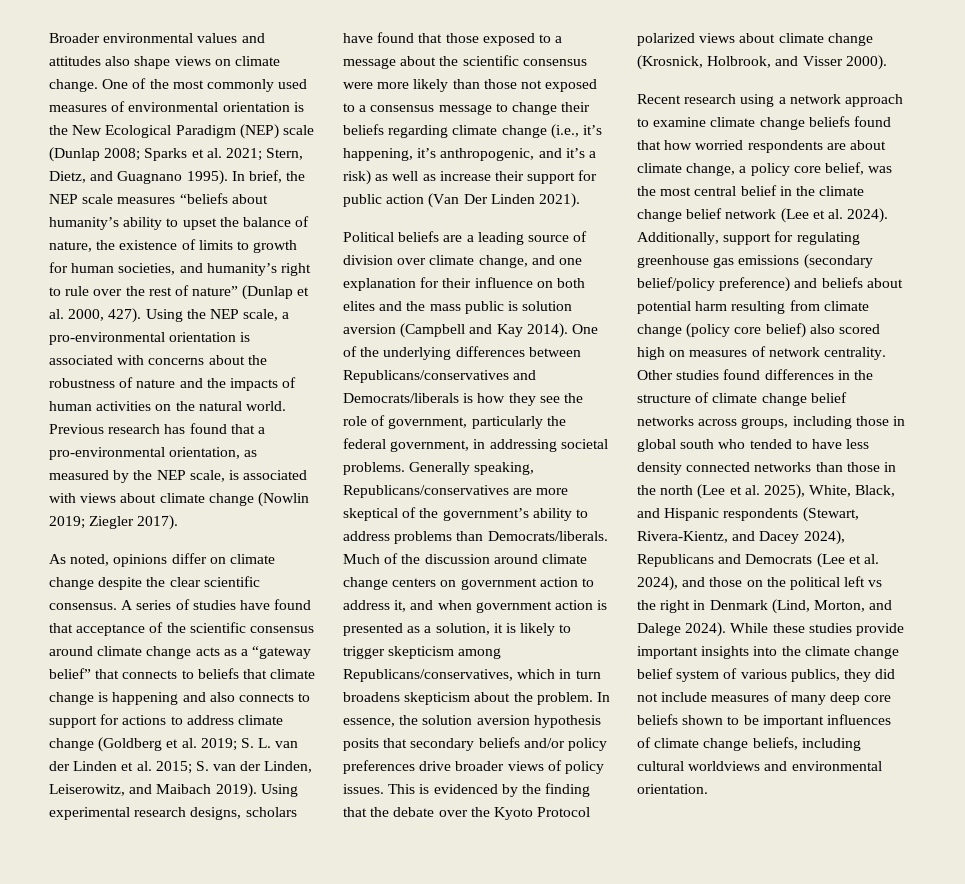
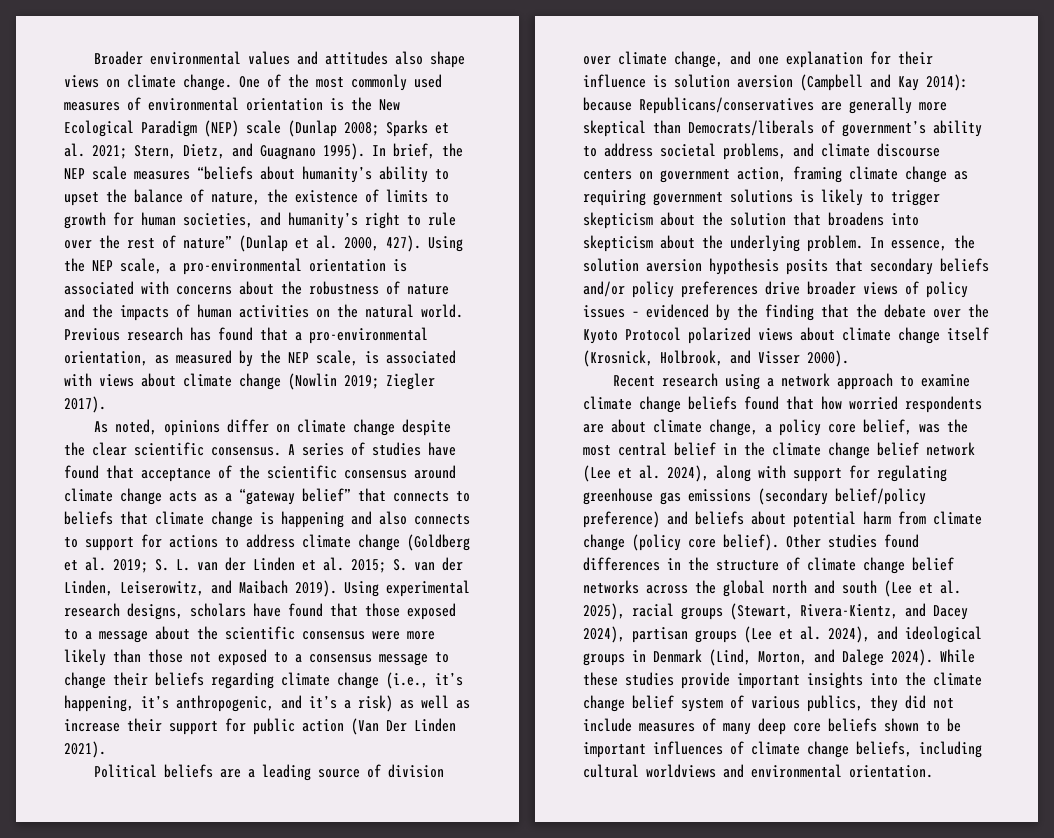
[536,278,585,288] [343,301,504,314] on both elites and the mass public -> (646, 81) none
[526,323,598,338] [343,346,581,360] [343,370,537,383] [343,393,583,406] [343,415,566,429] [343,438,608,452] [343,462,535,475] 2014). One of the underlying differences between Republicans/conservatives and Democrats/liberals is how they see the role of government, particularly the federal government, in addressing societal problems. Generally speaking, -> [926,74,968,91] [583,97,632,111] 2014): because
(533, 491) none -> [849,97,912,114] generally
[402,507,439,518] of the -> [653,120,835,136] than Democrats/liberals of
[394,531,608,544] [343,553,587,564] [343,577,594,590] [343,600,608,613] [343,623,503,636] problems than Democrats/liberals. Much of the discussion around climate change centers on government action to address it, and when government action is presented as a solution, it -> [660,143,940,160] [583,166,968,183] [583,189,793,206] societal problems, and climate discourse centers on government action, framing climate change as requiring government solutions
[458,648,502,659] [343,669,601,682] [343,692,533,705] among Republicans/conservatives, which in turn broadens skepticism about the -> [660,212,919,226] [583,235,800,252] about the solution that broadens into skepticism about the underlying
[343,784,430,794] issues. This is -> [583,305,639,318] issues –
(873, 39) none -> [947,327,989,341] itself
[847,208,889,223] [637,232,719,245] 2024). Additionally, -> [667,465,786,482] 2024), along with
[731,301,786,314] resulting -> (891, 518) none
[765,323,880,338] [637,346,886,360] belief) also scored high on measures of network centrality. -> [723,534,779,551] belief).
[741,416,905,429] [637,439,870,452] [637,462,896,475] [637,484,896,499] [637,508,799,521] groups, including those in global south who tended to have less density connected networks than those in the north (Lee et al. 2025), White, Black, and Hispanic respondents -> [695,580,961,597] [583,603,723,620] the global north and south (Lee et al. 2025), racial groups
[637,554,813,567] Republicans and Democrats -> [632,627,737,643] partisan groups
[709,576,883,590] [637,600,691,613] those on the political left vs the right -> [905,626,982,643] [583,653,625,666] ideological groups

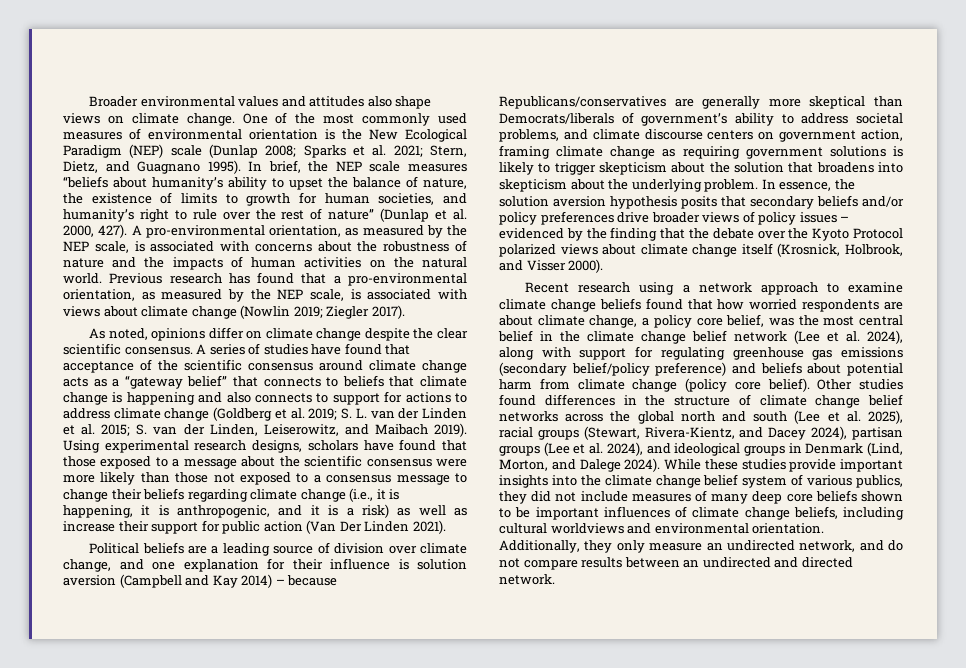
[428,236,463,252] [64,258,386,275] Using the NEP scale, a pro-environmental orientation -> [131,225,467,238] [63,241,129,253] A pro-environmental orientation, as measured by the NEP scale,
[435,672,463,686] [64,695,337,712] it’s happening, it’s anthropogenic, and it’s -> [376,489,400,500] [63,505,339,518] it is happening, it is anthropogenic, and it is
[926,74,968,91] 2014): -> [241,574,285,588] 2014) –
(933, 771) none -> [499,540,903,553] [499,557,853,570] [499,574,555,585] Additionally, they only measure an undirected network, and do not compare results between an undirected and directed network.

